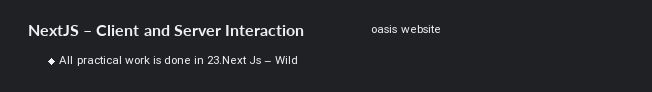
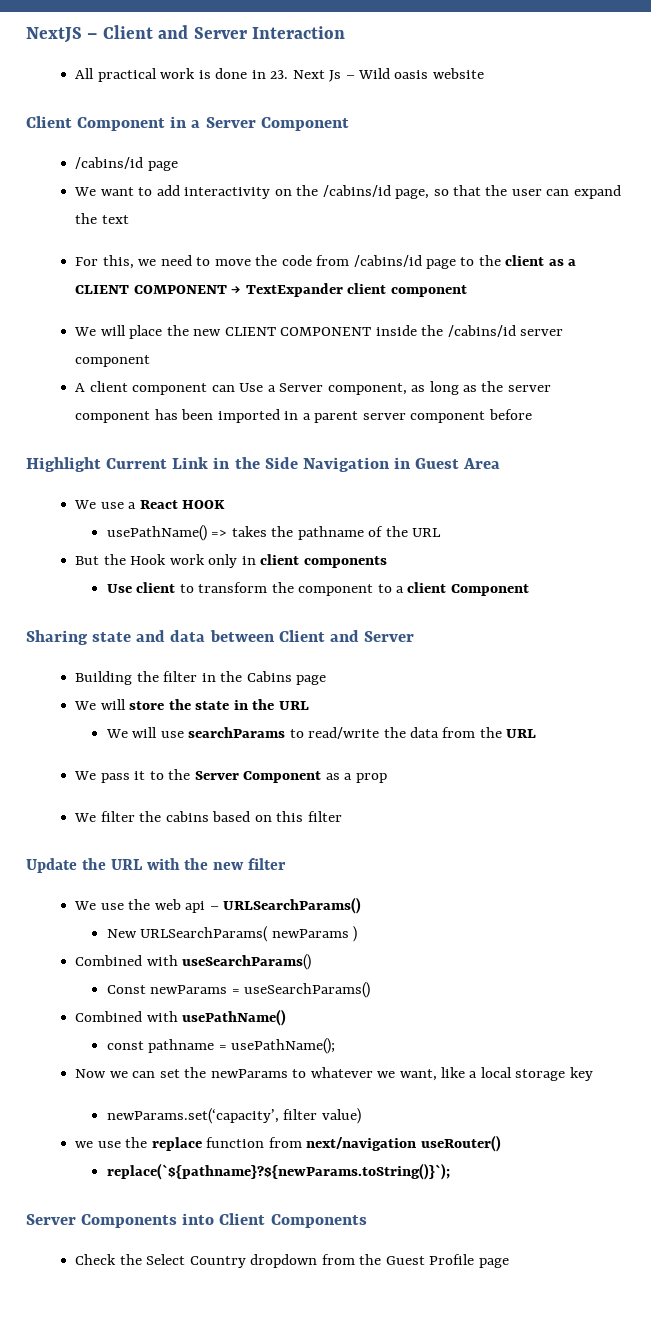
[207,56,248,64] 23.Next -> [270,70,325,79] 23. Next
(441, 29) none -> [26,116,349,131] [75,157,178,171] [74,185,621,199] [75,213,129,224] [75,255,577,269] [75,283,467,297] [74,325,564,339] [75,355,151,367] [75,381,551,395] [75,409,532,423] [26,457,501,472] [74,500,226,509] [106,525,441,541] [75,554,387,568] [106,582,529,596] [26,630,414,645] [75,671,327,685] [74,699,309,710] [105,727,537,739] [74,769,387,783] [74,811,342,822] [26,858,287,873] [74,897,362,914] [106,926,358,942] [75,954,312,970] [106,982,371,998] [75,1009,287,1026] [106,1038,336,1054] [75,1067,593,1081] [106,1108,361,1124] [75,1135,501,1152] [106,1163,450,1180] [26,1213,367,1228] [75,1254,509,1268] // Client Component in a Server Component // /cabins/id page // We want to add interactivity on the /cabins/id page, so that the user can expand the text // For this, we need to move the code from /cabins/id page to the client as a CLIENT COMPONENT → TextExpander client component // We will place the new CLIENT COMPONENT inside the /cabins/id server component // A client component can Use a Server component, as long as the server component has been imported in a parent server component before // Highlight Current Link in the Side Navigation in Guest Area // We use a React HOOK // usePathName() => takes the pathname of the URL // But the Hook work only in client components // Use client to transform the component to a client Component // Sharing state and data between Client and Server // Building the filter in the Cabins page // We will store the state in the URL // We will use searchParams to read/write the data from the URL // We pass it to the Server Component as a prop // We filter the cabins based on this filter // Update the URL with the new filter // We use the web api – URLSearchParams() // New URLSearchParams( newParams ) // Combined with useSearchParams() // Const newParams = useSearchParams() // Combined with usePathName() // const pathname = usePathName(); // Now we can set the newParams to whatever we want, like a local storage key // newParams.set(‘capacity’, filter value) // we use the replace function from next/navigation useRouter() // replace(`${pathname}?${newParams.toString()}`); // Server Components into Client Components // Check the Select Country dropdown from the Guest Profile page

